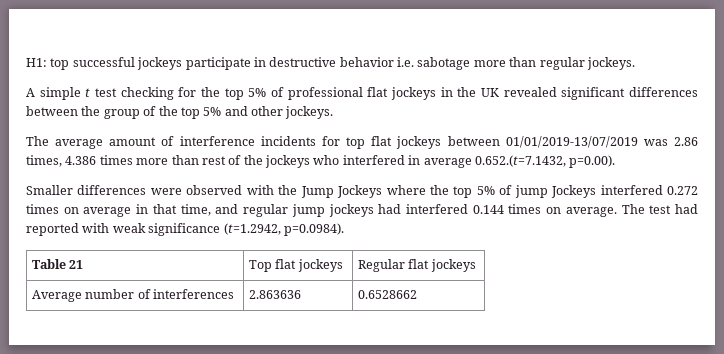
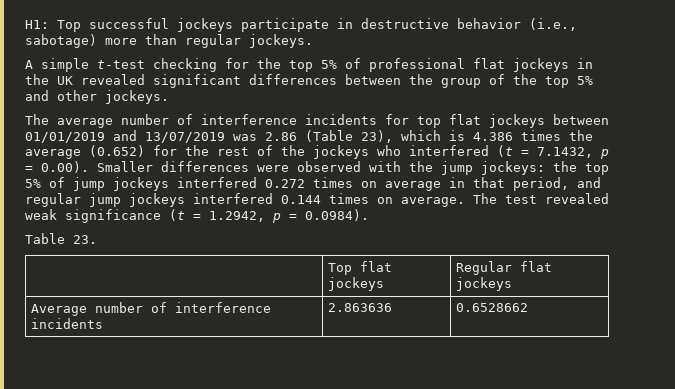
[50,58,70,70] top -> [57,20,81,32] Top
[397,57,471,70] i.e. sabotage -> [529,18,577,31] [25,34,97,48] (i.e., sabotage)
[85,88,118,97] t test -> [97,60,145,69] t-test
[109,137,157,146] amount -> [121,114,169,125] number
[505,136,698,148] [26,155,199,167] 01/01/2019-13/07/2019 was 2.86 times, 4.386 times more than -> [25,130,593,143] [25,145,209,159] 01/01/2019 and 13/07/2019 was 2.86 (Table 23), which is 4.386 times the average (0.652) for the
[408,155,616,168] in average 0.652.(t=7.1432, p=0.00). // -> [497,145,609,159] [25,161,89,173] (t = 7.1432, p = 0.00).
[300,185,426,198] Jump Jockeys where -> [441,161,545,175] jump jockeys:
[551,185,597,198] Jockeys -> [113,177,169,191] jockeys
[180,204,211,216] time, -> [513,177,569,191] period,
[378,204,402,214] had -> (185, 200) none
[674,204,698,214] [26,223,344,236] [31,259,84,269] had reported with weak significance (t=1.2942, p=0.0984). // Table 21 -> [545,193,609,204] [25,209,369,223] [25,233,97,244] revealed weak significance (t = 1.2942, p = 0.0984). // Table 23. //
[152,289,234,299] interferences -> [175,302,272,313] [31,318,104,329] interference incidents

